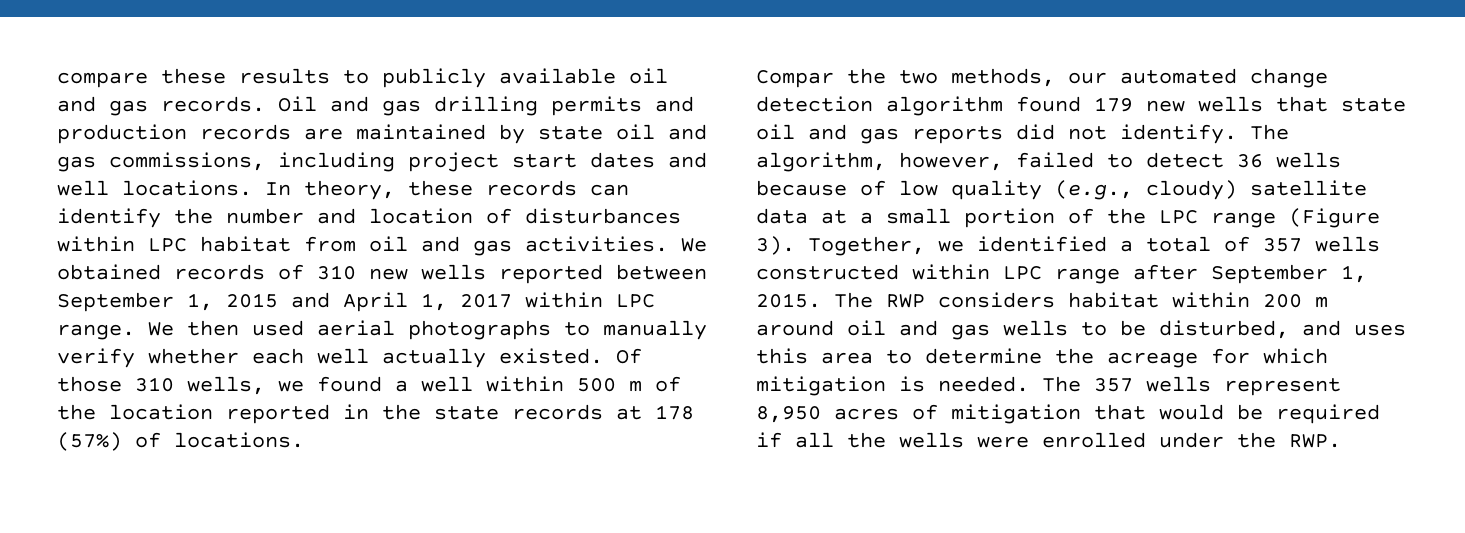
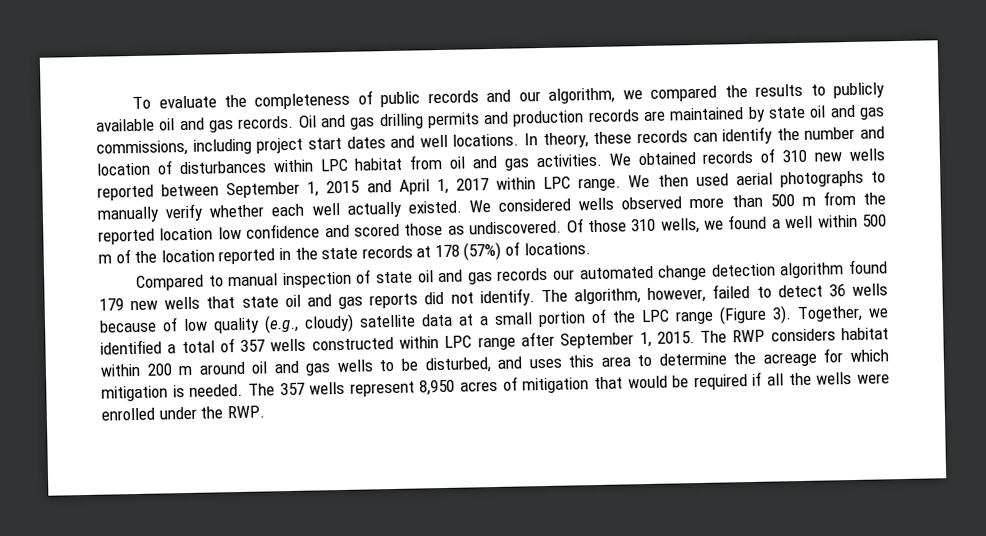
[57,68,226,88] compare these -> [132,84,748,110] To evaluate the completeness of public records and our algorithm, we compared the
(603, 356) none -> [468,190,886,213] [98,220,563,245] We considered wells observed more than 500 m from the reported location low confidence and scored those as undiscovered.
[756,68,1055,88] Compar the two methods, -> [136,267,549,291] Compared to manual inspection of state oil and gas records

